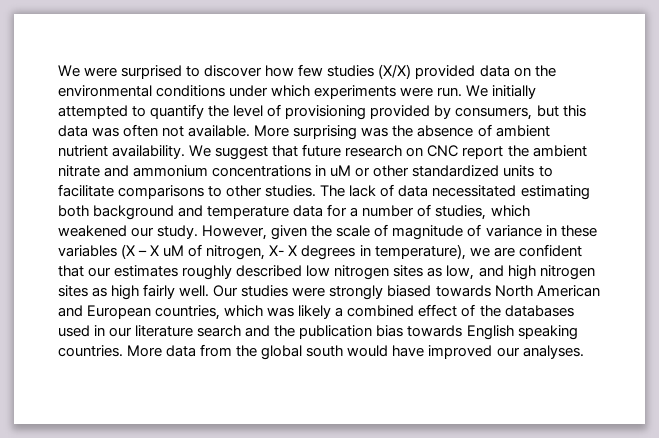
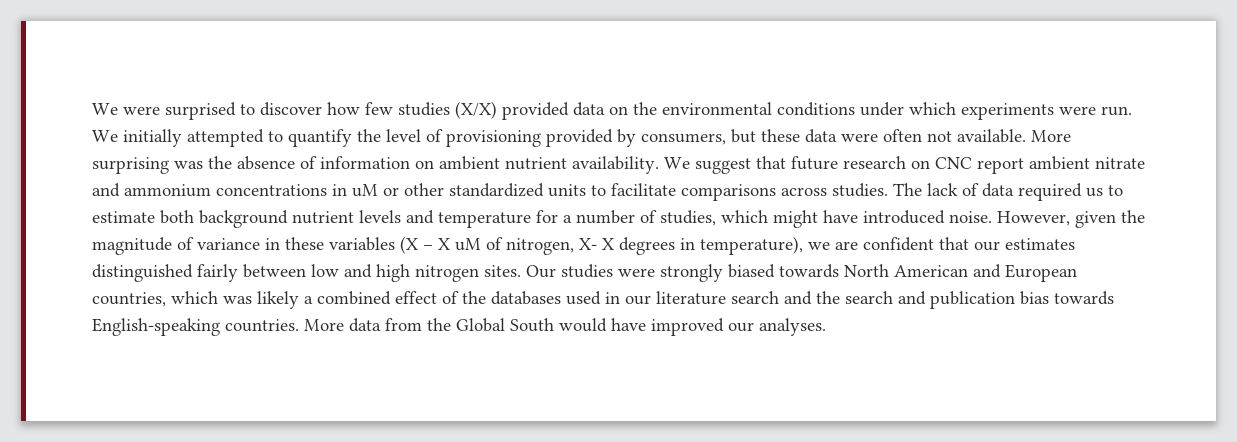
[562,105,586,117] [58,125,120,137] this data was -> [761,129,878,143] these data were
(492, 130) none -> [320,156,434,169] information on
[507,145,529,157] the -> (1024, 166) none
[208,185,263,197] to other -> [781,187,827,196] across
[432,185,590,200] [58,205,175,220] necessitated estimating both background -> [1018,183,1123,201] [92,210,401,228] required us to estimate both background nutrient levels
[293,205,324,217] data -> (531, 220) none
[58,225,199,239] weakened our study. -> [773,210,992,228] might have introduced noise.
[336,224,389,237] scale of -> (1145, 216) none
[182,265,595,280] [58,284,210,300] roughly described low nitrogen sites as low, and high nitrogen sites as high fairly well. -> [92,264,521,282] distinguished fairly between low and high nitrogen sites.
(296, 331) none -> [845,291,926,305] search and
[466,325,578,340] English speaking -> [92,318,220,336] English-speaking
[261,345,344,360] global south -> [456,318,554,332] Global South

